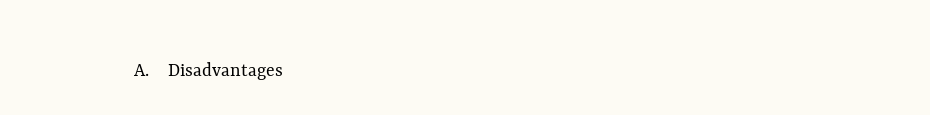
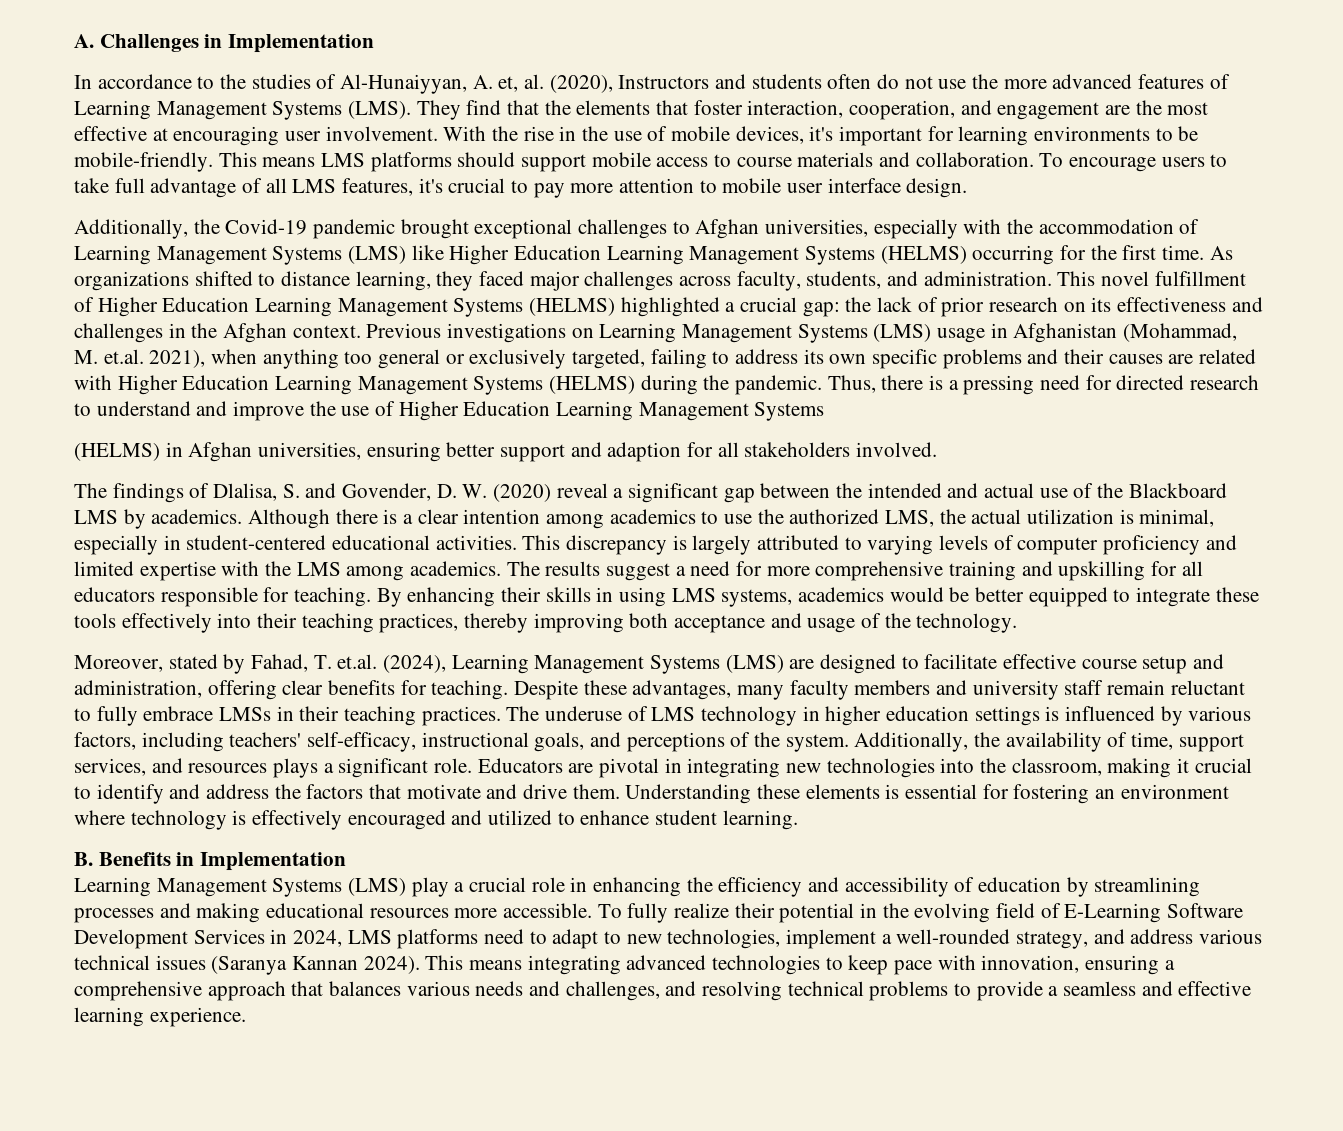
[133,62,283,80] A. Disadvantages -> [74,34,375,53] [74,74,1230,94] [74,100,1209,120] [74,126,1199,146] [74,152,1228,172] [74,178,968,198] [74,219,1200,239] [74,245,1233,265] [74,271,1246,291] [74,297,1263,317] [74,323,1238,343] [74,349,1257,369] [74,375,1260,395] [74,401,825,421] [74,442,938,462] [74,483,1227,503] [74,509,1215,529] [74,535,1237,555] [74,561,1203,581] [74,587,1259,607] [74,613,1018,633] [74,654,1225,674] [74,680,1245,700] [74,706,1252,726] [74,732,1244,752] [74,758,1252,778] [74,784,1229,804] [74,810,798,830] [74,852,347,871] [74,877,1201,897] [74,903,1244,923] [74,929,1263,949] [74,955,1175,975] [74,981,1252,1001] [74,1007,246,1027] A. Challenges in Implementation // In accordance to the studies of Al-Hunaiyyan, A. et, al. (2020), Instructors and students often do not use the more advanced features of Learning Management Systems (LMS). They find that the elements that foster interaction, cooperation, and engagement are the most effective at encouraging user involvement. With the rise in the use of mobile devices, it's important for learning environments to be mobile-friendly. This means LMS platforms should support mobile access to course materials and collaboration. To encourage users to take full advantage of all LMS features, it's crucial to pay more attention to mobile user interface design. // Additionally, the Covid-19 pandemic brought exceptional challenges to Afghan universities, especially with the accommodation of Learning Management Systems (LMS) like Higher Education Learning Management Systems (HELMS) occurring for the first time. As organizations shifted to distance learning, they faced major challenges across faculty, students, and administration. This novel fulfillment of Higher Education Learning Management Systems (HELMS) highlighted a crucial gap: the lack of prior research on its effectiveness and challenges in the Afghan context. Previous investigations on Learning Management Systems (LMS) usage in Afghanistan (Mohammad, M. et.al. 2021), when anything too general or exclusively targeted, failing to address its own specific problems and their causes are related with Higher Education Learning Management Systems (HELMS) during the pandemic. Thus, there is a pressing need for directed research to understand and improve the use of Higher Education Learning Management Systems // (HELMS) in Afghan universities, ensuring better support and adaption for all stakeholders involved. // The findings of Dlalisa, S. and Govender, D. W. (2020) reveal a significant gap between the intended and actual use of the Blackboard LMS by academics. Although there is a clear intention among academics to use the authorized LMS, the actual utilization is minimal, especially in student-centered educational activities. This discrepancy is largely attributed to varying levels of computer proficiency and limited expertise with the LMS among academics. The results suggest a need for more comprehensive training and upskilling for all educators responsible for teaching. By enhancing their skills in using LMS systems, academics would be better equipped to integrate these tools effectively into their teaching practices, thereby improving both acceptance and usage of the technology. // Moreover, stated by Fahad, T. et.al. (2024), Learning Management Systems (LMS) are designed to facilitate effective course setup and administration, offering clear benefits for teaching. Despite these advantages, many faculty members and university staff remain reluctant to fully embrace LMSs in their teaching practices. The underuse of LMS technology in higher education settings is influenced by various factors, including teachers' self-efficacy, instructional goals, and perceptions of the system. Additionally, the availability of time, support services, and resources plays a significant role. Educators are pivotal in integrating new technologies into the classroom, making it crucial to identify and address the factors that motivate and drive them. Understanding these elements is essential for fostering an environment where technology is effectively encouraged and utilized to enhance student learning. // B. Benefits in Implementation // Learning Management Systems (LMS) play a crucial role in enhancing the efficiency and accessibility of education by streamlining processes and making educational resources more accessible. To fully realize their potential in the evolving field of E-Learning Software Development Services in 2024, LMS platforms need to adapt to new technologies, implement a well-rounded strategy, and address various technical issues (Saranya Kannan 2024). This means integrating advanced technologies to keep pace with innovation, ensuring a comprehensive approach that balances various needs and challenges, and resolving technical problems to provide a seamless and effective learning experience.

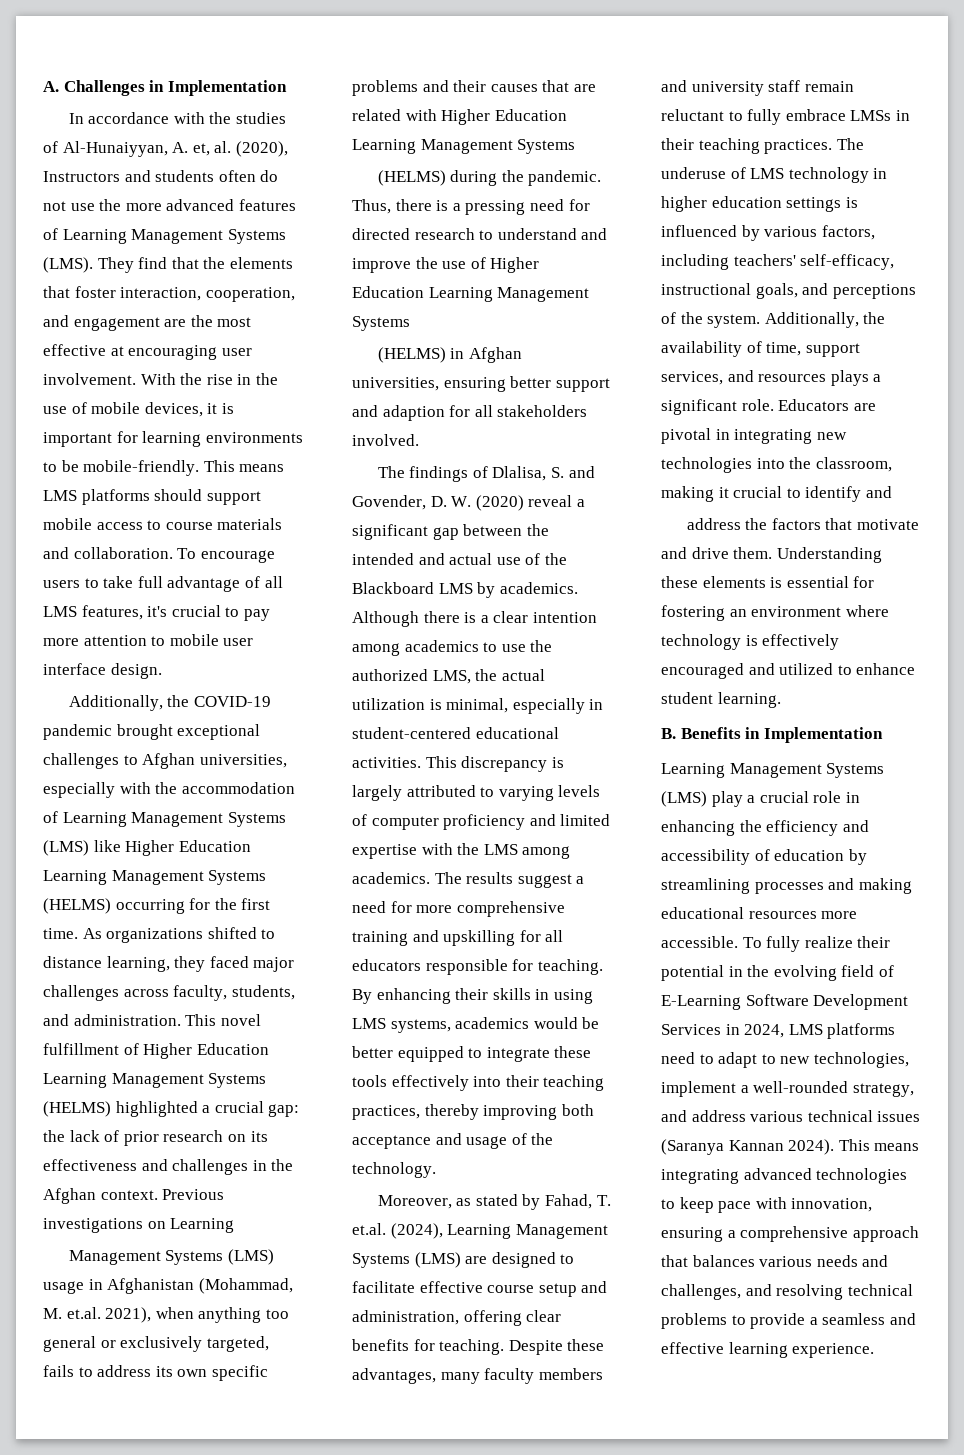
[197,76,215,89] to -> [173,112,205,124] with
[809,126,834,141] it's -> [207,403,234,414] it is
[225,219,308,235] Covid-19 -> [193,696,271,707] COVID-19
(677, 333) none -> (235, 1225) //
[650,349,707,369] failing -> [43,1365,74,1377] fails
(1163, 359) none -> [542,80,570,92] that
(544, 385) none -> (576, 146) //
(163, 663) none -> [456,1198,472,1206] as
(201, 791) none -> (892, 492) //

